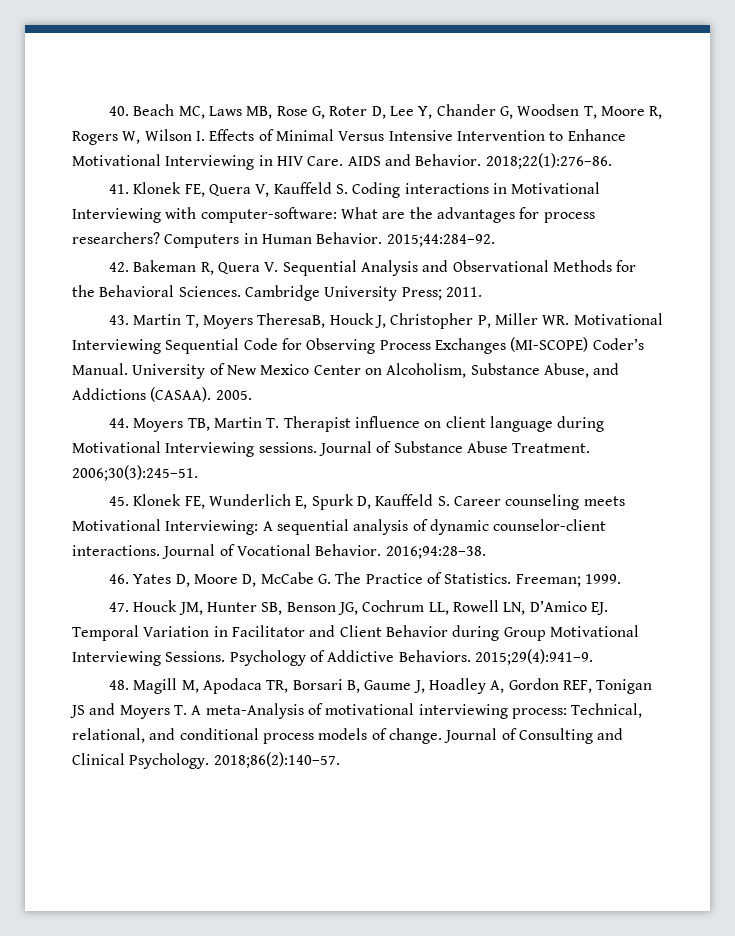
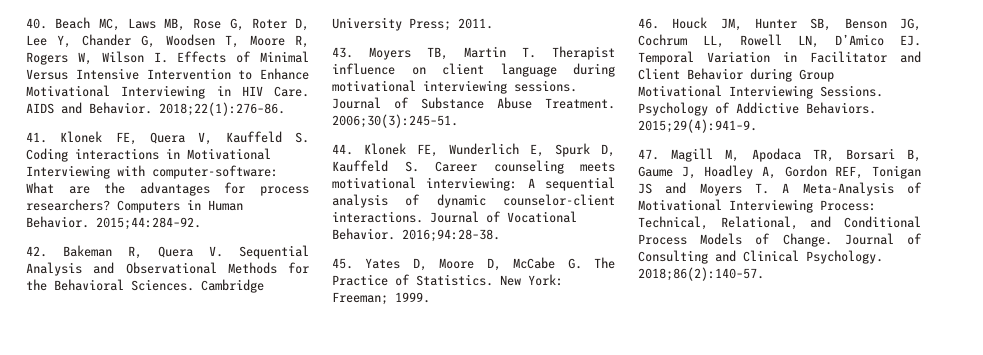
[133,313,663,329] [72,337,644,354] [72,363,620,379] [72,387,252,402] [109,418,130,428] Martin T, Moyers TheresaB, Houck J, Christopher P, Miller WR. Motivational Interviewing Sequential Code for Observing Process Exchanges (MI-SCOPE) Coder’s Manual. University of New Mexico Center on Alcoholism, Substance Abuse, and Addictions (CASAA). 2005. // 44. -> (353, 52) none
[72,441,255,457] Motivational Interviewing -> [332,80,507,94] motivational interviewing
[109,496,130,506] 45. -> [332,144,353,155] 44.
[72,519,259,535] Motivational Interviewing: -> [332,177,518,191] motivational interviewing:
[109,574,130,584] 46. -> [332,258,353,269] 45.
(512, 578) none -> [500,274,563,286] New York:
[109,602,130,612] 47. -> [638,18,659,29] 46.
[109,680,130,690] 48. -> [638,149,659,160] 47.
[205,703,643,719] [72,728,442,744] meta-Analysis of motivational interviewing process: Technical, relational, and conditional process models of change. -> [802,182,922,196] [638,199,876,213] [638,216,921,230] [638,233,832,247] Meta-Analysis of Motivational Interviewing Process: Technical, Relational, and Conditional Process Models of Change.

